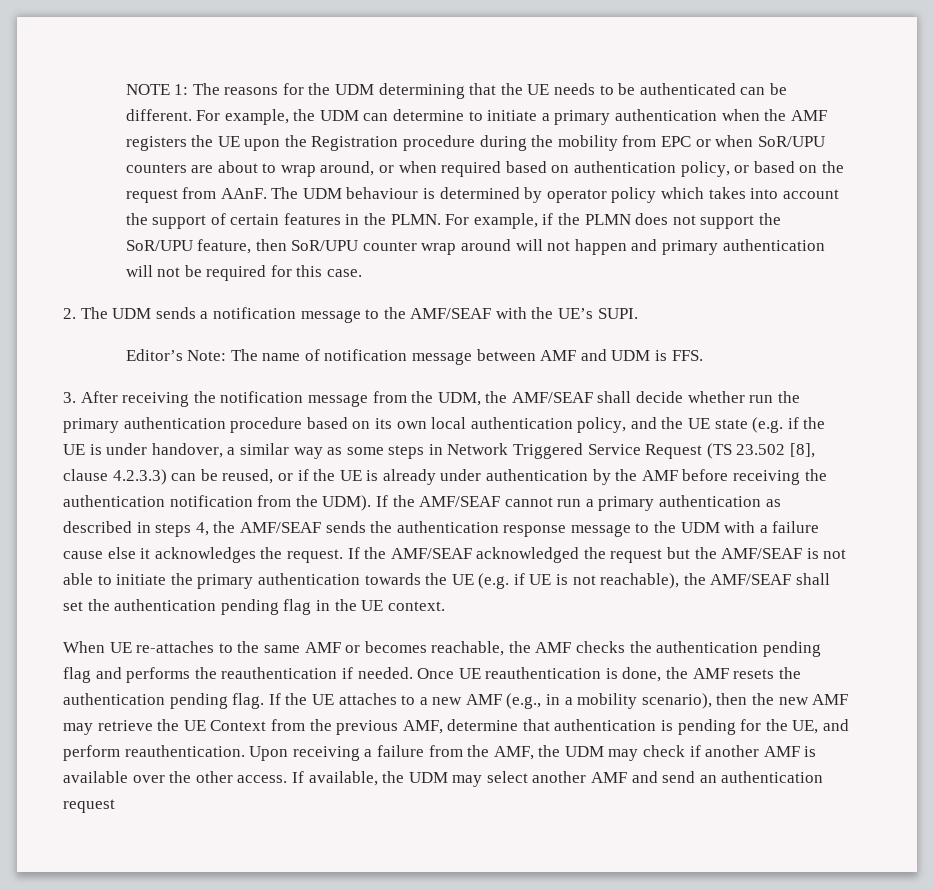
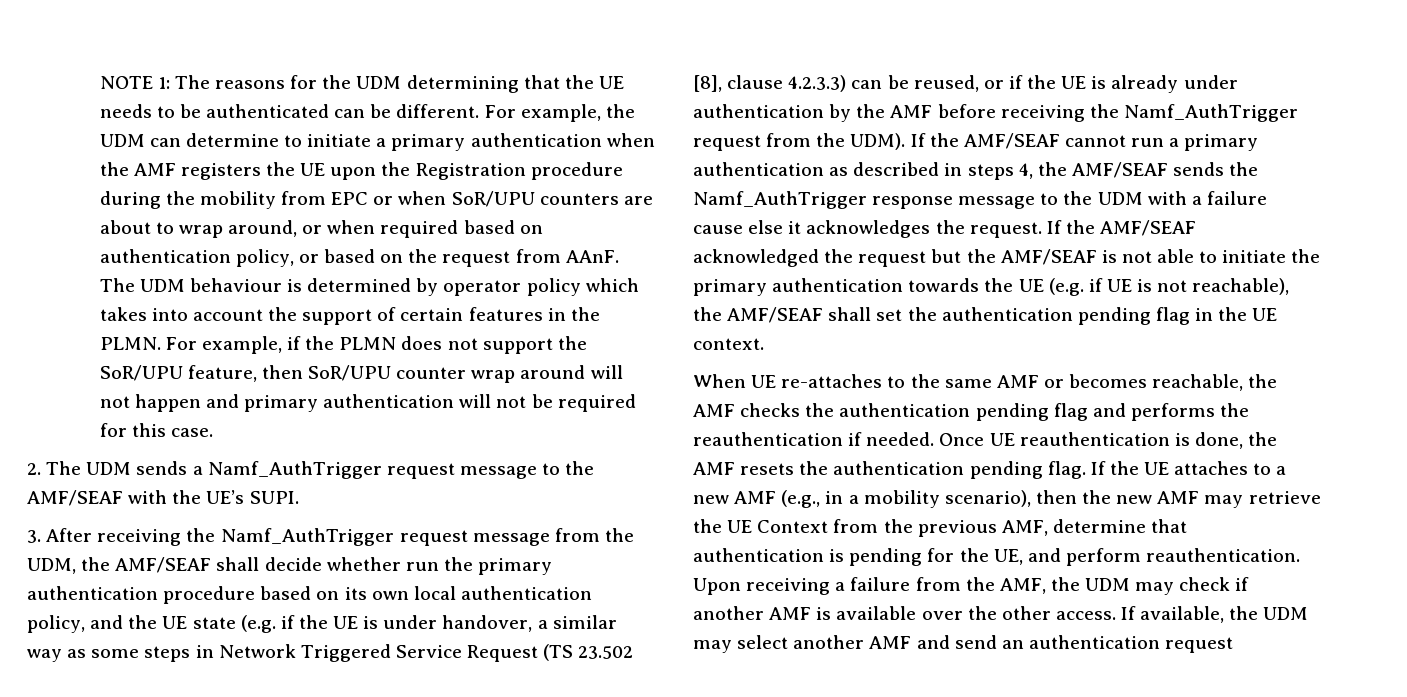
[212,307,296,319] notification -> [207,461,455,479] Namf_AuthTrigger request
[125,349,703,365] // Editor’s Note: The name of notification message between AMF and UDM is FFS. -> (299, 497) none
[220,391,304,403] notification -> [220,528,468,546] Namf_AuthTrigger request
[63,495,253,507] authentication notification -> [1123,104,1298,122] [693,135,761,151] Namf_AuthTrigger request
[396,521,499,533] authentication -> [693,191,867,209] Namf_AuthTrigger

